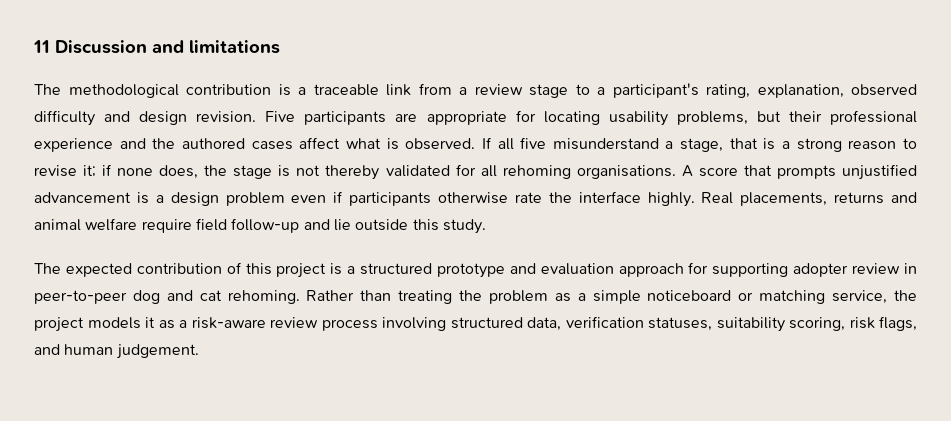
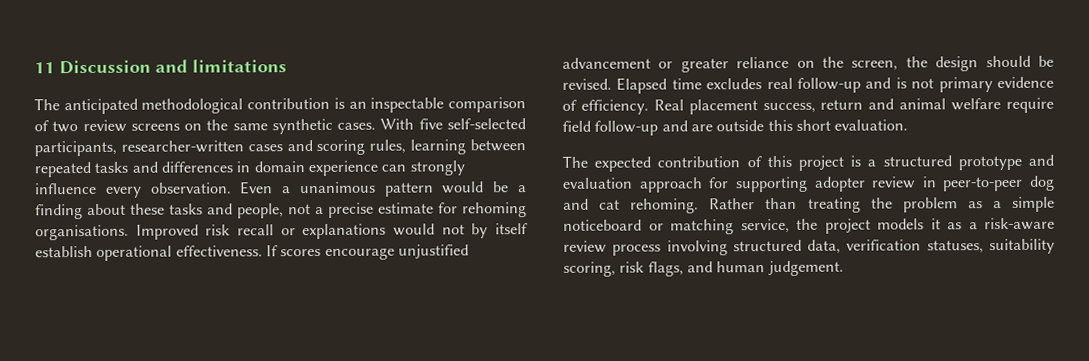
(61, 89) none -> [63,98,138,115] anticipated
[298,83,917,98] [34,110,917,126] [34,137,917,152] [34,164,918,180] [34,191,885,207] a traceable link from a review stage to a participant's rating, explanation, observed difficulty and design revision. Five participants are appropriate for locating usability problems, but their professional experience and the authored cases affect what is observed. If all five misunderstand a stage, that is a strong reason to revise it; if none does, the stage is not thereby validated for all rehoming organisations. A score that prompts unjustified advancement is a design problem even if participants otherwise rate the interface highly. Real placements, returns -> [348,97,526,113] [34,118,526,135] [34,139,526,157] [34,160,465,178] [35,181,527,198] [35,202,527,220] [35,223,528,241] [35,244,469,261] [562,55,1054,73] [562,76,1054,94] [562,99,864,115] an inspectable comparison of two review screens on the same synthetic cases. With five self-selected participants, researcher-written cases and scoring rules, learning between repeated tasks and differences in domain experience can strongly influence every observation. Even a unanimous pattern would be a finding about these tasks and people, not a precise estimate for rehoming organisations. Improved risk recall or explanations would not by itself establish operational effectiveness. If scores encourage unjustified advancement or greater reliance on the screen, the design should be revised. Elapsed time excludes real follow-up and is not primary evidence of efficiency. Real placement success, return
[333,219,351,231] lie -> [690,124,713,132] are
[442,219,486,234] study. -> [795,119,909,131] short evaluation.

